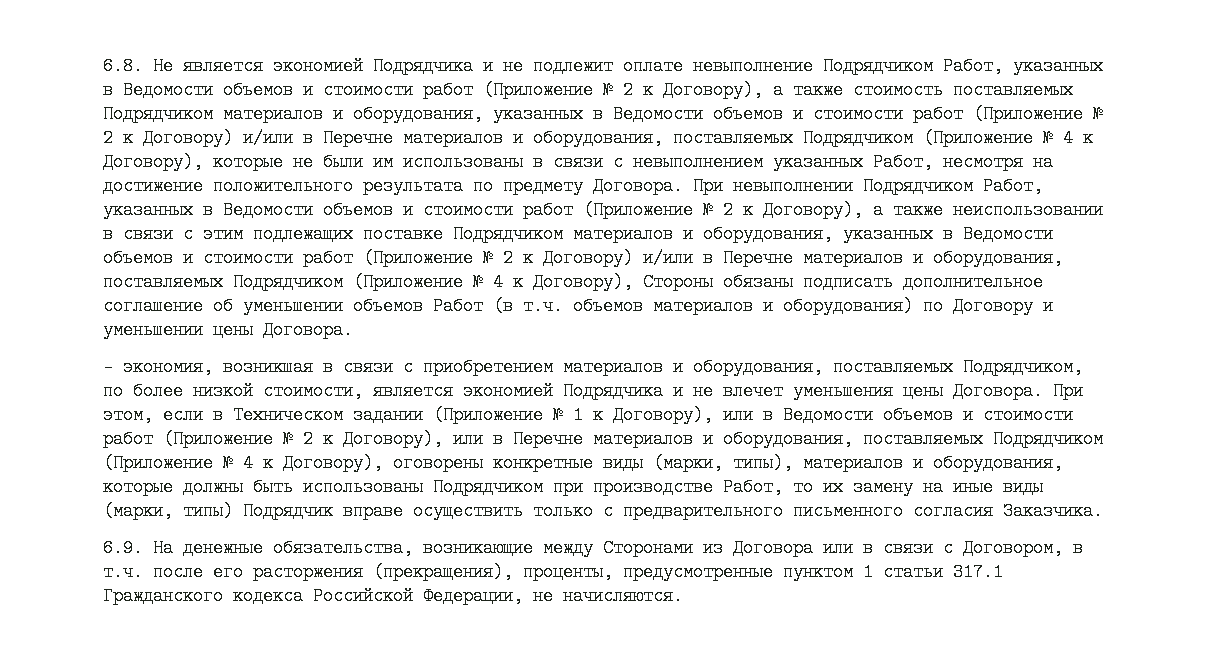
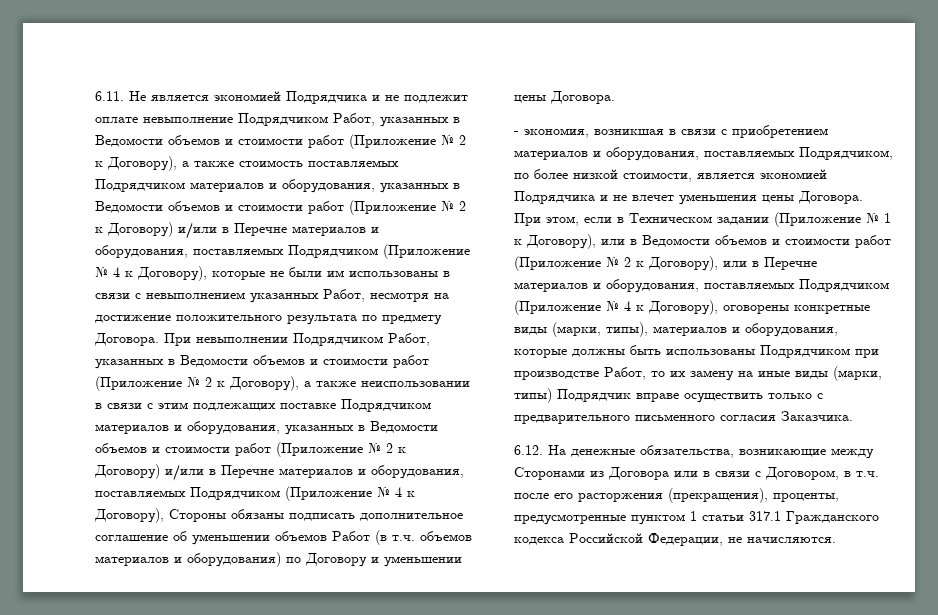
[103,57,143,75] 6.8. -> [95,91,124,101] 6.11.
[103,539,143,557] 6.9. -> [514,445,543,455] 6.12.

